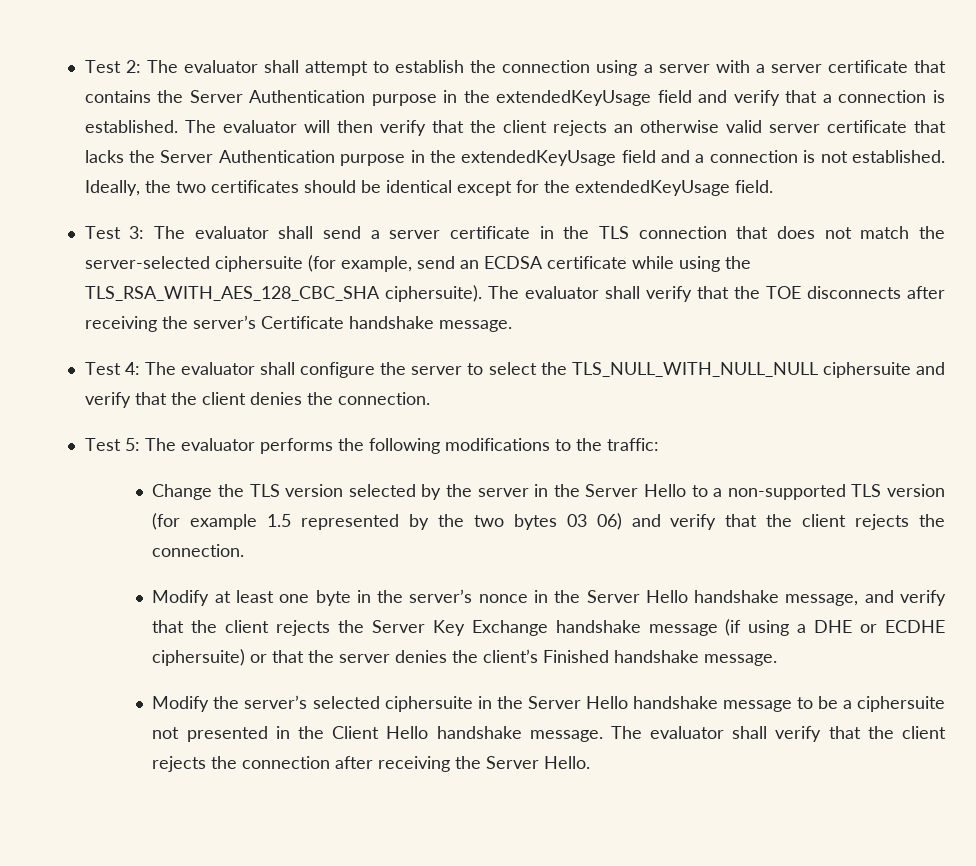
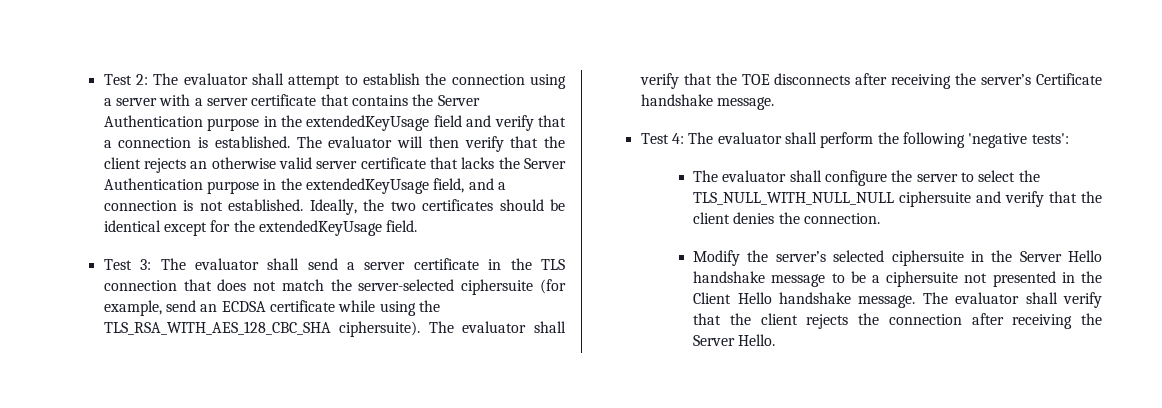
[621,150,656,163] field -> [433,178,465,193] field,
(296, 368) none -> [820,132,1069,148] [693,170,822,182] perform the following 'negative tests': // The evaluator shall
[84,438,659,454] [152,484,946,500] [152,513,946,530] [152,544,245,557] [152,589,947,606] [152,619,946,636] [152,649,778,666] // Test 5: The evaluator performs the following modifications to the traffic: // Change the TLS version selected by the server in the Server Hello to a non-supported TLS version (for example 1.5 represented by the two bytes 03 06) and verify that the client rejects the connection. // Modify at least one byte in the server’s nonce in the Server Hello handshake message, and verify that the client rejects the Server Key Exchange handshake message (if using a DHE or ECDHE ciphersuite) or that the server denies the client’s Finished handshake message. -> (881, 218) none

